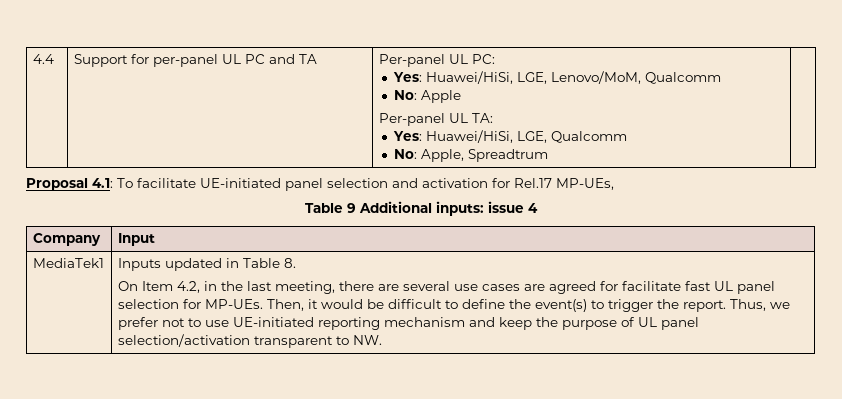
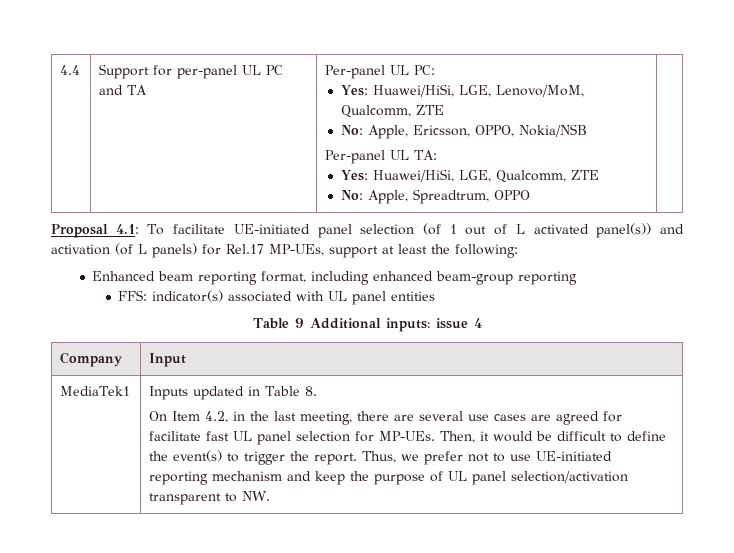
[644,72,721,84] [393,90,461,103] Qualcomm // No: Apple -> [340,105,444,118] [340,124,587,139] Qualcomm, ZTE // No: Apple, Ericsson, OPPO, Nokia/NSB
[550,131,627,143] [393,149,548,162] Qualcomm // No: Apple, Spreadtrum -> [495,170,599,183] [340,189,530,204] Qualcomm, ZTE // No: Apple, Spreadtrum, OPPO
[392,178,614,190] and activation for Rel.17 MP-UEs, -> [422,223,684,238] [51,243,518,258] [92,271,578,285] [118,290,436,305] (of 1 out of L activated panel(s)) and activation (of L panels) for Rel.17 MP-UEs, support at least the following: // Enhanced beam reporting format, including enhanced beam-group reporting // FFS: indicator(s) associated with UL panel entities

